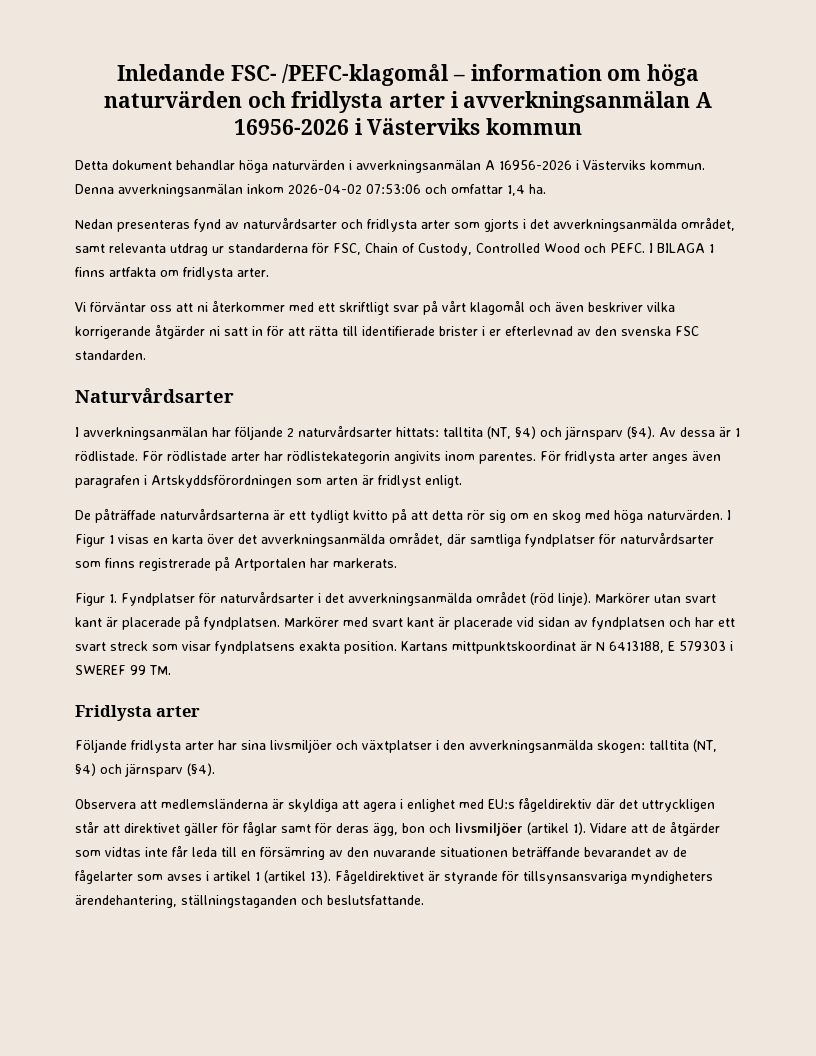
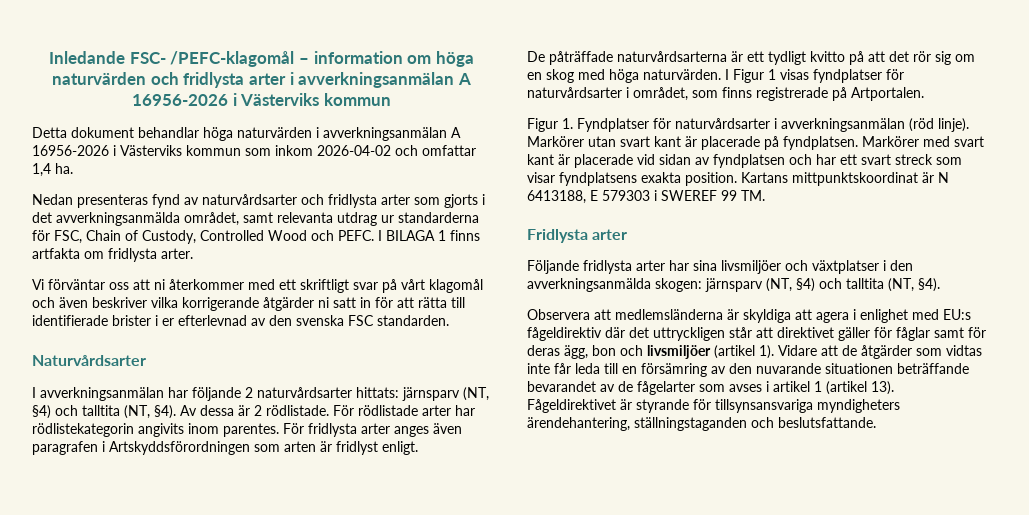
[650,160,705,170] [75,184,243,197] kommun. Denna avverkningsanmälan -> [186,145,271,156] kommun som
[366,184,421,194] 07:53:06 -> (391, 150) none
[443,426,655,440] talltita (NT, §4) och järnsparv (§4). -> [402,387,489,401] [32,405,176,419] järnsparv (NT, §4) och talltita (NT, §4).
[735,428,740,437] 1 -> [254,405,262,416] 2
[432,510,463,520] detta -> [889,51,909,62] det
[153,532,521,547] en karta över det avverkningsanmälda området, där samtliga -> (809, 74) none
(714, 538) none -> [626,87,688,101] i området,
[234,558,397,571] Artportalen har markerats. -> [851,87,924,101] Artportalen.
[325,591,526,606] det avverkningsanmälda området -> [781,118,905,132] avverkningsanmälan
[649,739,717,752] [75,763,215,777] talltita (NT, §4) och järnsparv (§4). -> [705,278,940,292] järnsparv (NT, §4) och talltita (NT, §4).

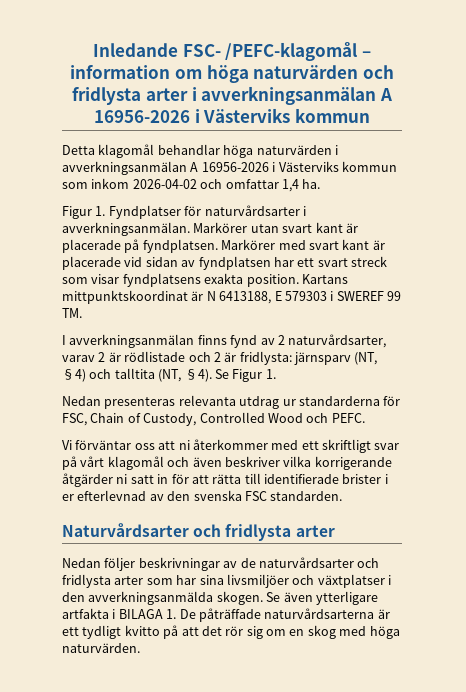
[71,127,134,138] dokument -> [98,144,155,158] klagomål
[32,194,485,208] [32,212,273,226] Nedan presenteras fynd av naturvårdsarter och fridlysta arter som gjorts i det avverkningsanmälda området, samt -> [62,205,306,219] [62,222,358,236] [62,239,385,253] [62,256,387,270] [62,273,348,287] [62,290,401,304] [62,308,82,318] [62,334,387,348] [62,351,378,365] [62,368,276,382] [62,396,176,409] Figur 1. Fyndplatser för naturvårdsarter i avverkningsanmälan. Markörer utan svart kant är placerade på fyndplatsen. Markörer med svart kant är placerade vid sidan av fyndplatsen har ett svart streck som visar fyndplatsens exakta position. Kartans mittpunktskoordinat är N 6413188, E 579303 i SWEREF 99 TM. // I avverkningsanmälan finns fynd av 2 naturvårdsarter, varav 2 är rödlistade och 2 är fridlysta: järnsparv (NT, §4) och talltita (NT, §4). Se Figur 1. // Nedan presenteras
[378,230,480,241] [32,248,193,262] I BILAGA 1 finns artfakta om fridlysta arter. -> (365, 418) none
[32,387,489,401] [32,405,475,419] [32,423,462,437] [32,441,418,455] // I avverkningsanmälan har följande 2 naturvårdsarter hittats: järnsparv (NT, §4) och talltita (NT, §4). Av dessa är 2 rödlistade. För rödlistade arter har rödlistekategorin angivits inom parentes. För fridlysta arter anges även paragrafen i Artskyddsförordningen som arten är fridlyst enligt. // -> [193,524,335,541] [62,557,380,571] [62,574,391,588] [62,591,378,605] [62,608,177,619] och fridlysta arter // Nedan följer beskrivningar av de naturvårdsarter och fridlysta arter som har sina livsmiljöer och växtplatser i den avverkningsanmälda skogen. Se även ytterligare artfakta i BILAGA 1.
[725,69,904,83] [527,87,924,101] [527,118,969,132] [527,136,984,150] [527,154,962,168] [527,172,949,186] [527,190,765,204] [527,229,628,243] [527,260,913,274] [527,278,940,292] [527,309,971,323] [527,327,986,341] [527,345,982,359] [527,363,969,377] [527,381,894,395] [527,399,900,413] [527,417,876,431] I Figur 1 visas fyndplatser för naturvårdsarter i området, som finns registrerade på Artportalen. // Figur 1. Fyndplatser för naturvårdsarter i avverkningsanmälan (röd linje). Markörer utan svart kant är placerade på fyndplatsen. Markörer med svart kant är placerade vid sidan av fyndplatsen och har ett svart streck som visar fyndplatsens exakta position. Kartans mittpunktskoordinat är N 6413188, E 579303 i SWEREF 99 TM. // Fridlysta arter // Följande fridlysta arter har sina livsmiljöer och växtplatser i den avverkningsanmälda skogen: järnsparv (NT, §4) och talltita (NT, §4). // Observera att medlemsländerna är skyldiga att agera i enlighet med EU:s fågeldirektiv där det uttryckligen står att direktivet gäller för fåglar samt för deras ägg, bon och livsmiljöer (artikel 1). Vidare att de åtgärder som vidtas inte får leda till en försämring av den nuvarande situationen beträffande bevarandet av de fågelarter som avses i artikel 1 (artikel 13). Fågeldirektivet är styrande för tillsynsansvariga myndigheters ärendehantering, ställningstaganden och beslutsfattande. -> (140, 648) none

